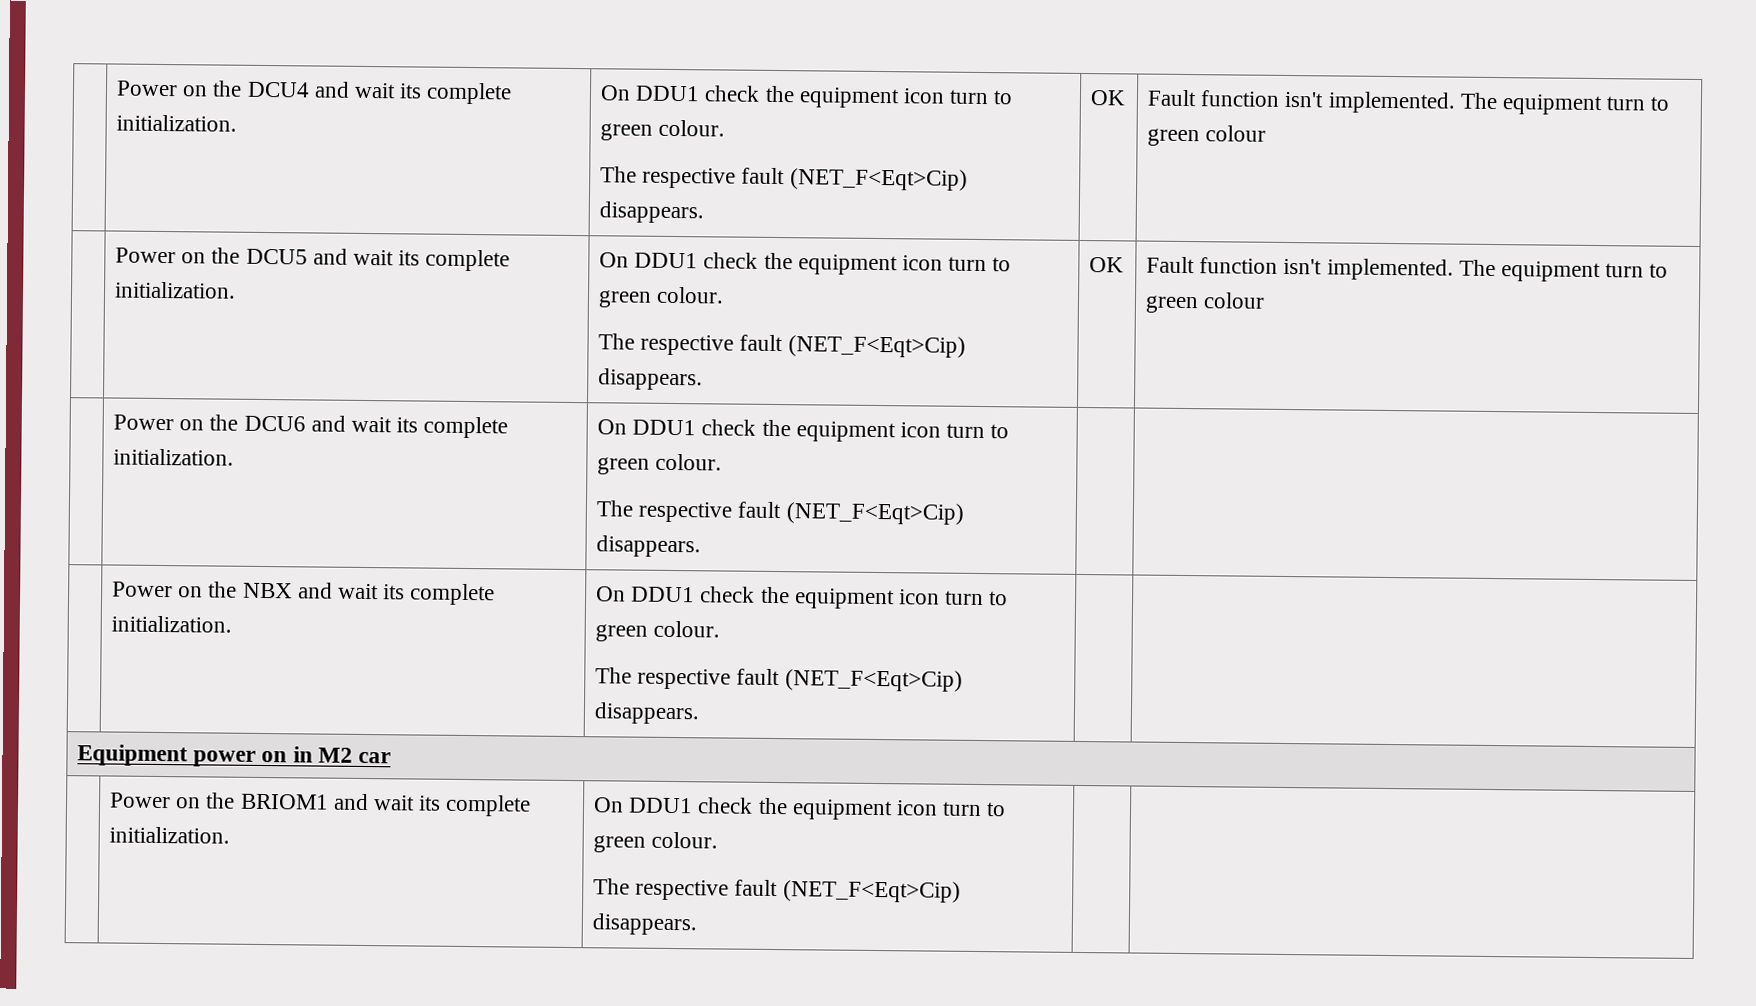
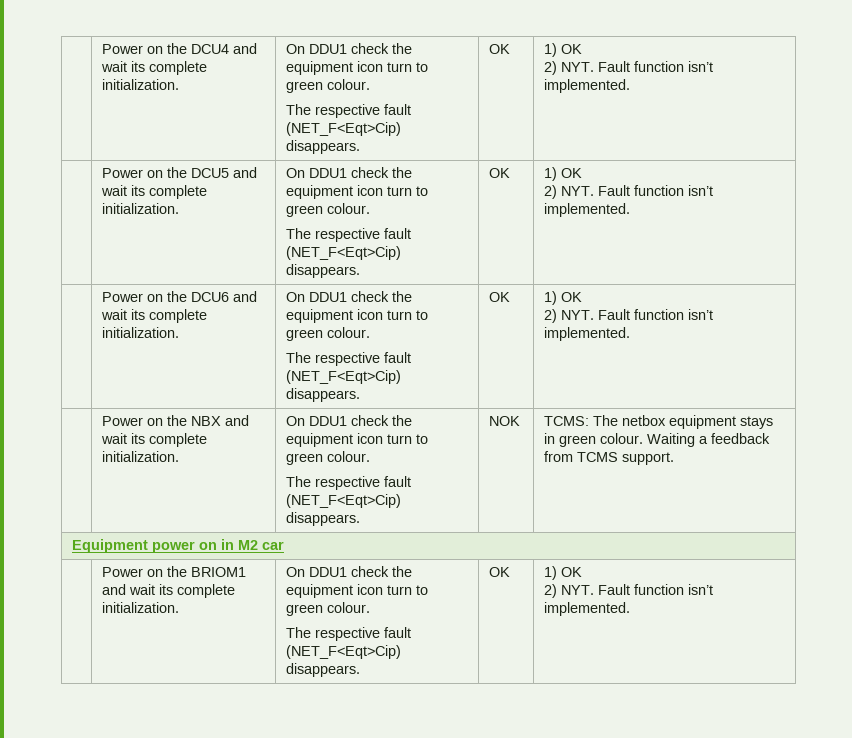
[1146,89,1671,116] [1146,125,1267,147] Fault function isn't implemented. The equipment turn to green colour -> [544,43,583,57] [544,61,714,75] [544,79,631,93] 1) OK // 2) NYT. Fault function isn’t implemented.
[1145,256,1669,283] [1144,292,1266,314] Fault function isn't implemented. The equipment turn to green colour -> [544,167,583,181] [544,185,714,199] [544,203,631,217] 1) OK // 2) NYT. Fault function isn’t implemented.
(701, 546) | -> [489,292,511,302] [544,291,583,305] [544,309,714,323] [544,327,631,341] OK | 1) OK // 2) NYT. Fault function isn’t implemented.
(700, 713) | -> [489,416,521,426] [544,415,774,429] [544,433,771,447] [544,451,675,465] NOK | TCMS: The netbox equipment stays in green colour. Waiting a feedback from TCMS support.
(697, 924) | -> [489,567,511,577] [544,566,583,580] [544,584,714,598] [544,602,631,616] OK | 1) OK // 2) NYT. Fault function isn’t implemented.

